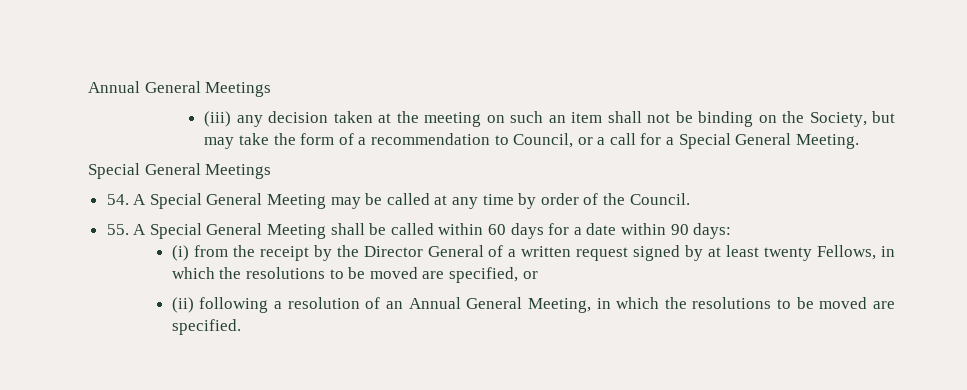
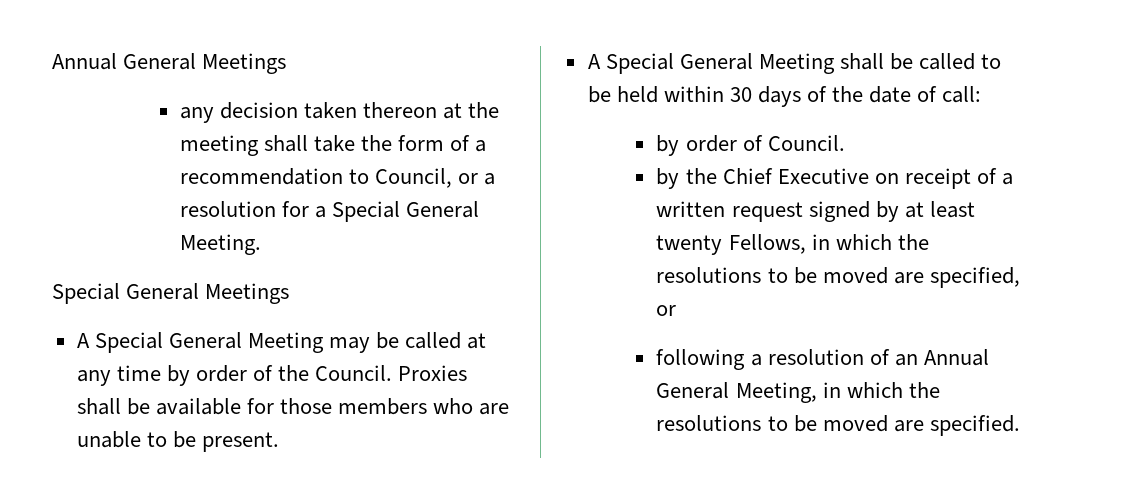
[204,111,232,127] (iii) -> (287, 63) none
(373, 117) none -> [363,102,438,118] thereon
[486,111,895,127] [204,137,235,149] on such an item shall not be binding on the Society, but may -> [263,135,308,152] shall
[609,133,636,145] call -> [179,201,276,217] resolution
[106,194,129,205] 54. -> (290, 293) none
[106,224,129,235] // 55. -> [398,365,468,381] [76,398,510,415] [76,431,279,452] Proxies shall be available for those members who are unable to be present. //
[438,223,732,239] [171,245,484,261] within 60 days for a date within 90 days: // (i) from the receipt by the Director General -> [981,54,1002,69] [587,86,982,107] [656,135,845,156] [656,168,971,189] to be held within 30 days of the date of call: // by order of Council. // by the Chief Executive on receipt
[171,297,194,313] (ii) -> (677, 310) none

